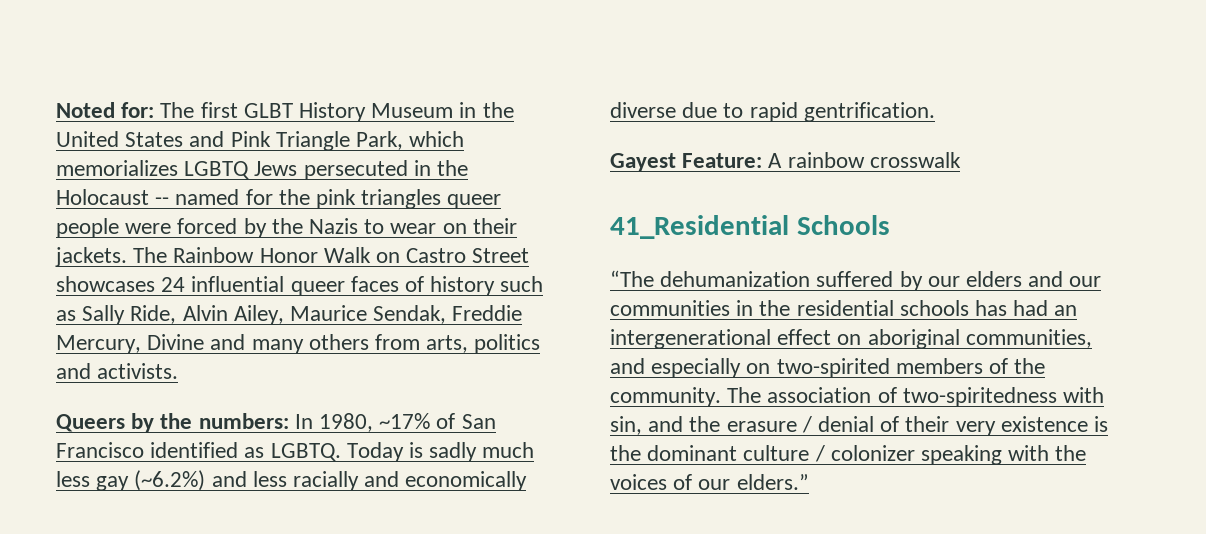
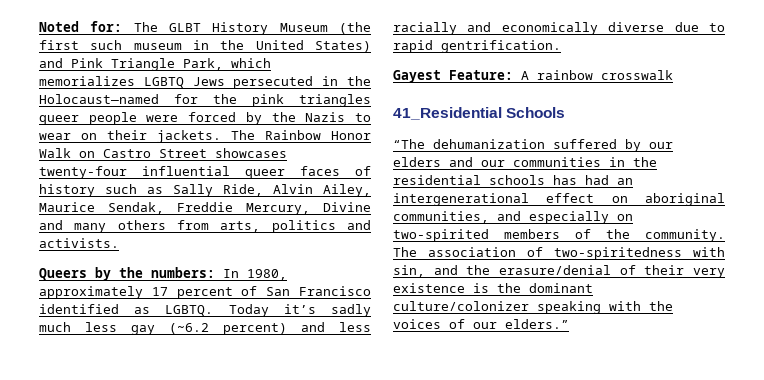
[200,102,238,118] first -> (158, 27) none
(454, 110) none -> [339,22,371,34] [39,40,182,50] (the first such museum
[125,132,184,147] States -> [315,41,372,52] States)
[56,189,240,205] Holocaust -- named -> [39,94,159,104] Holocaust—named
[161,277,186,292] 24 -> [39,166,127,179] twenty-four
[379,413,431,429] ~17% -> [39,286,233,299] approximately 17 percent
[409,442,424,458] is -> [283,304,316,314] it’s
[134,470,206,491] (~6.2%) -> [169,323,287,335] (~6.2 percent)
[726,416,875,433] erasure / denial -> [499,265,611,275] erasure/denial
[743,445,915,462] culture / colonizer -> [393,301,529,311] culture/colonizer

